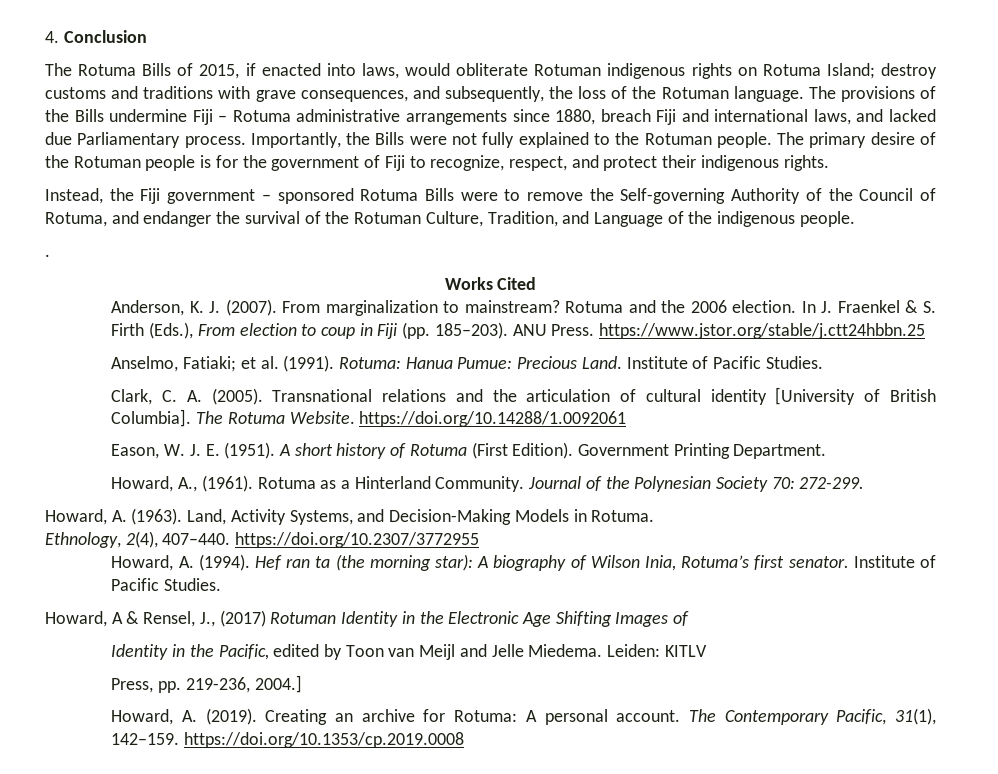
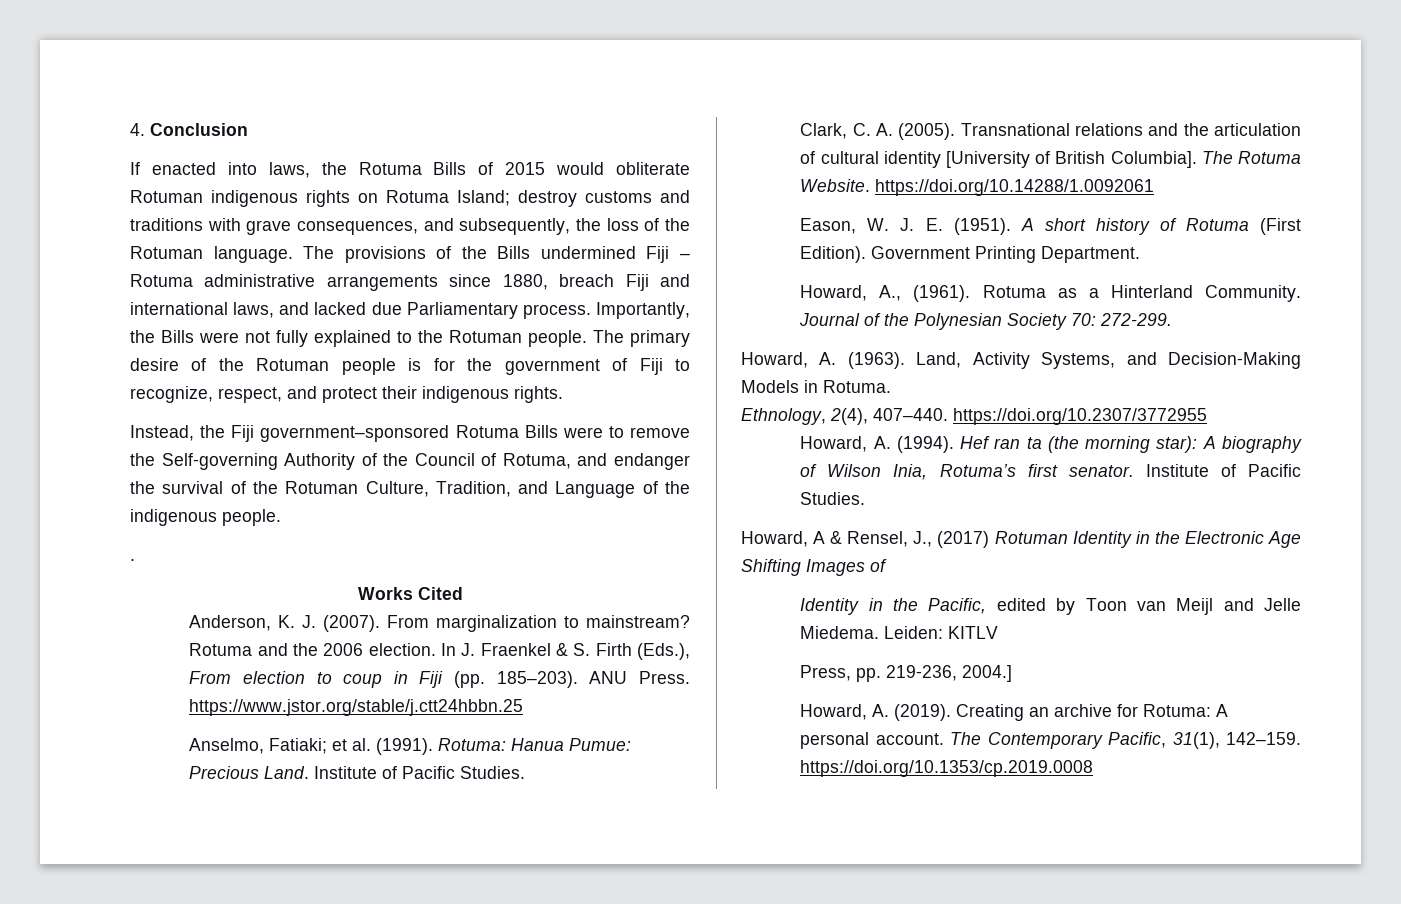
[45,63,399,79] The Rotuma Bills of 2015, if enacted into laws, -> [130,162,546,178] If enacted into laws, the Rotuma Bills of 2015
[109,109,188,122] undermine -> [540,246,636,259] undermined
[167,188,354,204] government – sponsored -> [260,425,450,442] government–sponsored

